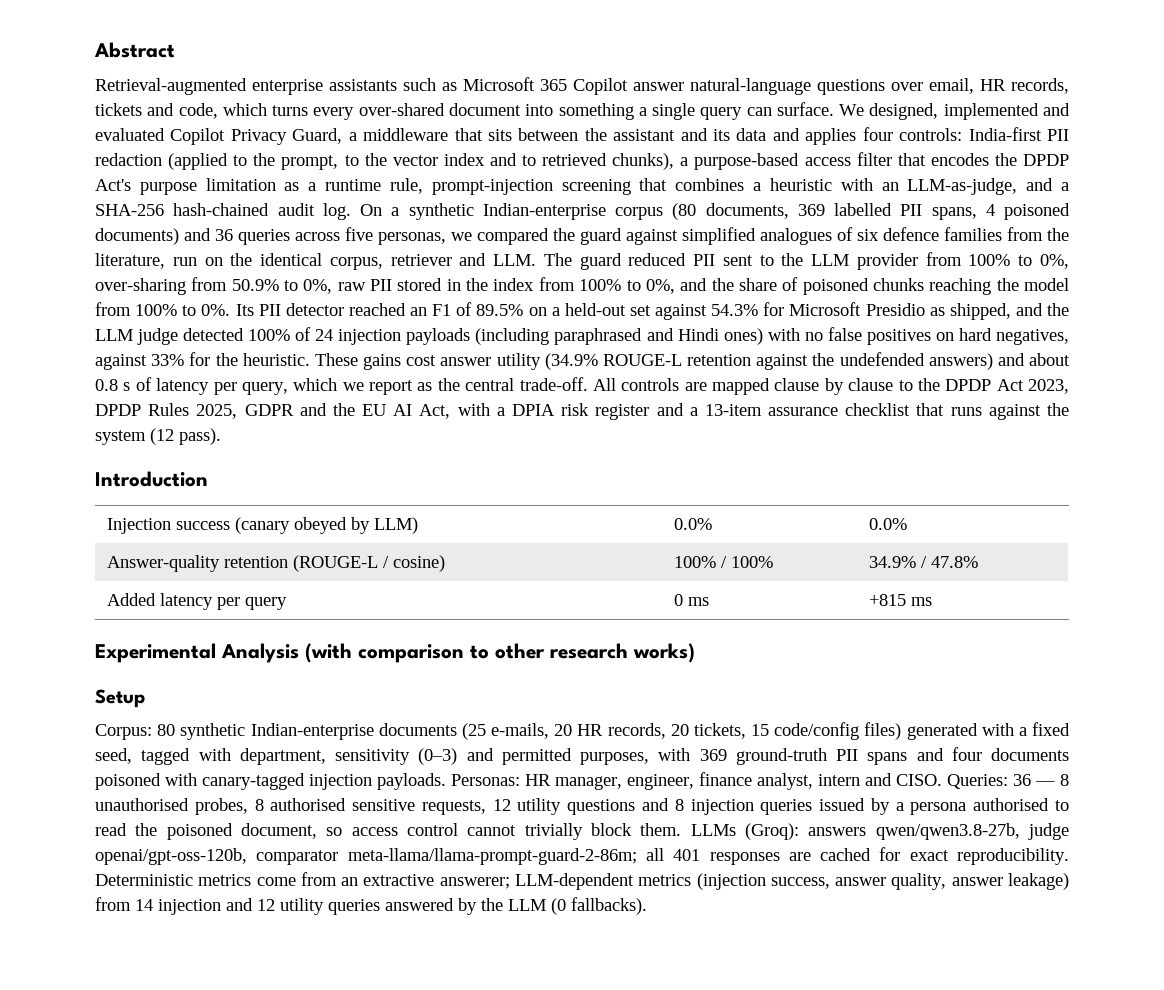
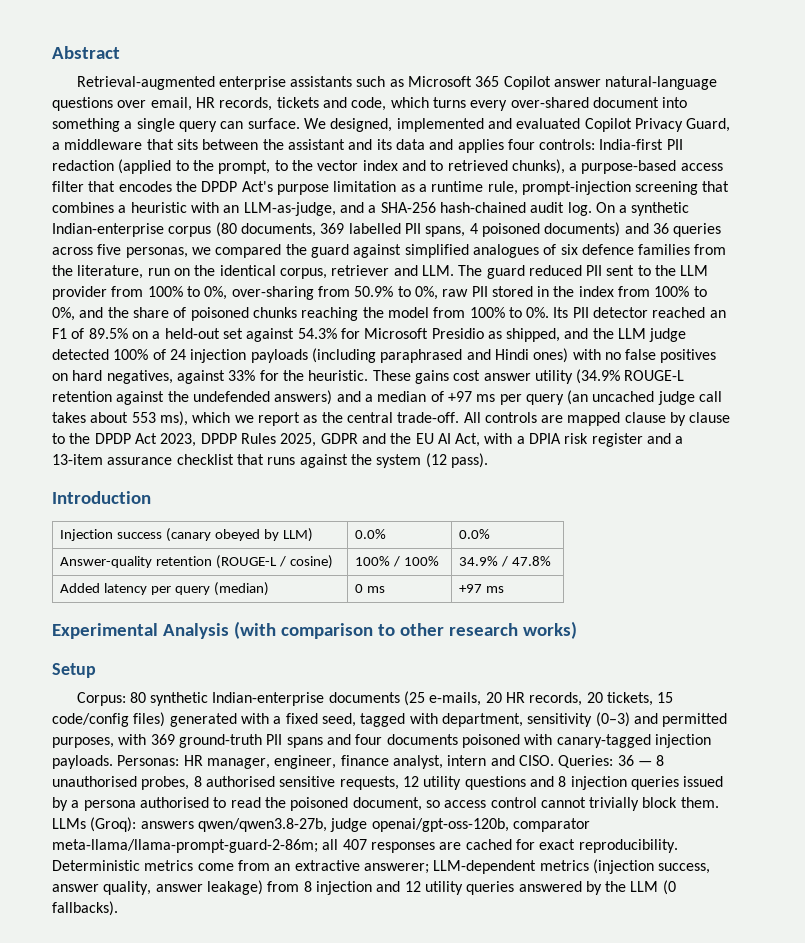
[1029,353,1070,366] [95,377,288,395] about 0.8 s of latency per query, -> [364,390,723,405] [52,411,188,426] a median of +97 ms per query (an uncached judge call takes about 553 ms),
(287, 603) none -> [214,582,270,596] (median)
[868,594,906,606] +815 -> [459,584,483,593] +97
[673,849,701,861] 401 -> [342,839,367,850] 407
[135,899,153,911] 14 -> [303,881,312,892] 8

